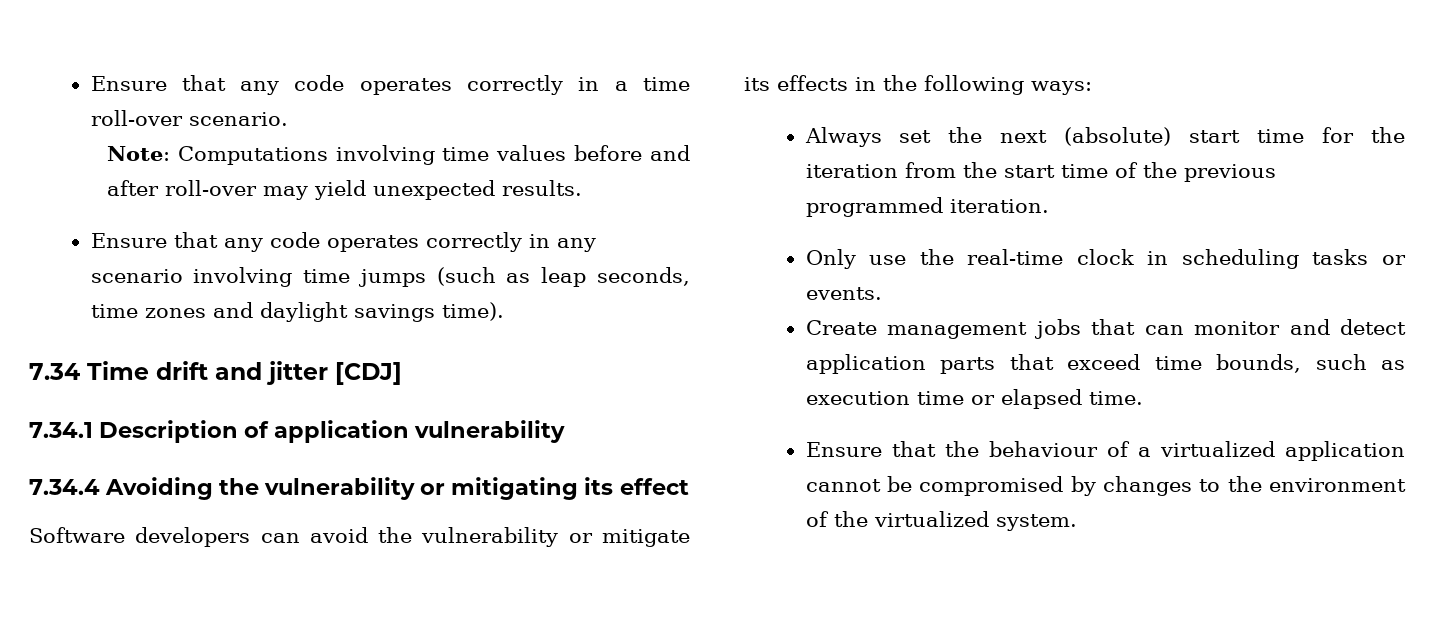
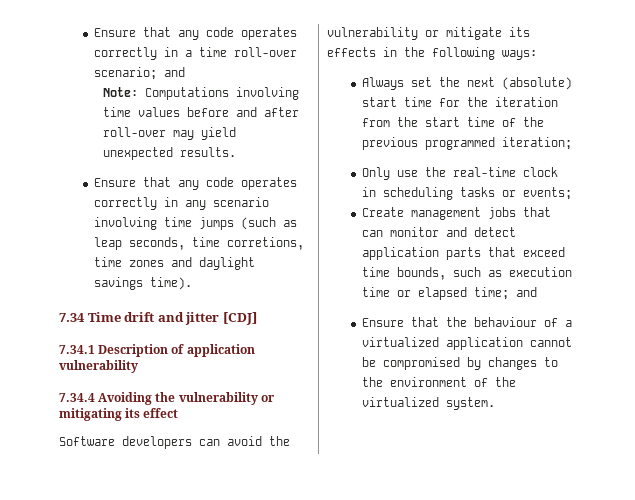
[188,112,288,126] scenario. -> [93,67,185,80] scenario; and
(138, 311) none -> [226,237,304,250] [93,257,122,267] corretions, time
[949,199,1049,213] iteration. -> [501,137,572,150] iteration;
[805,287,882,300] events. -> [522,187,572,200] events;
[1088,391,1143,405] time. -> [473,287,537,300] time; and

